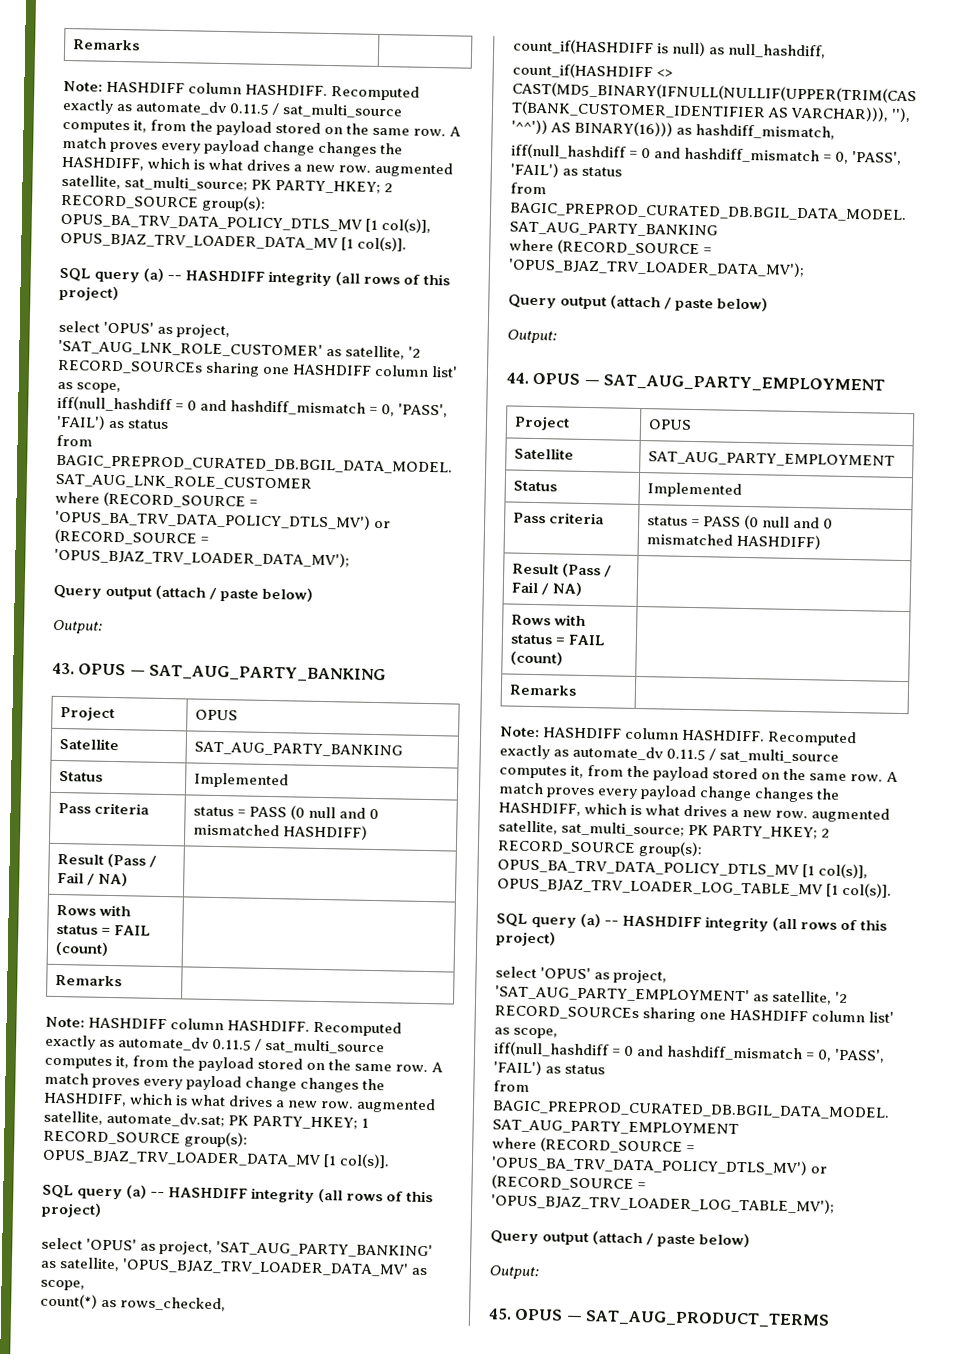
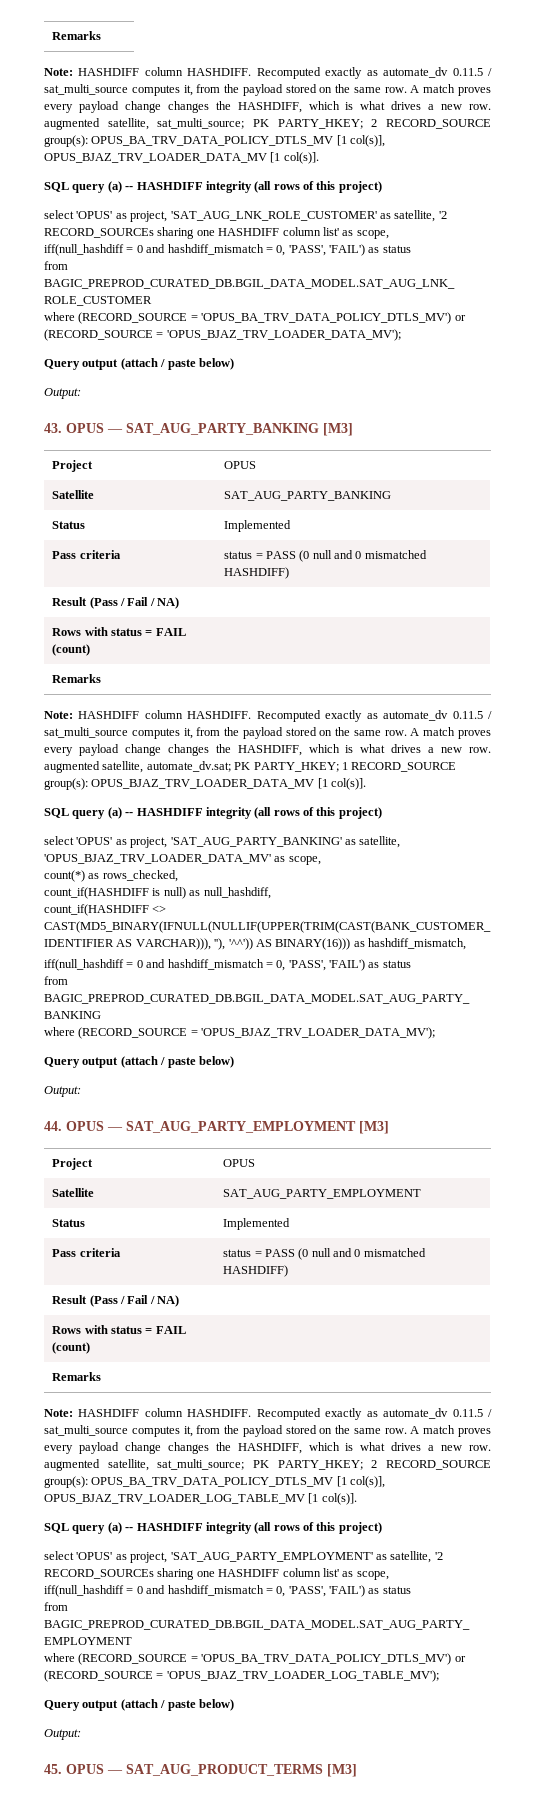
(387, 674) none -> [323,423,353,436] [M3]
(886, 384) none -> [359,1121,389,1134] [M3]
(831, 1319) none -> [327,1764,357,1777] [M3]

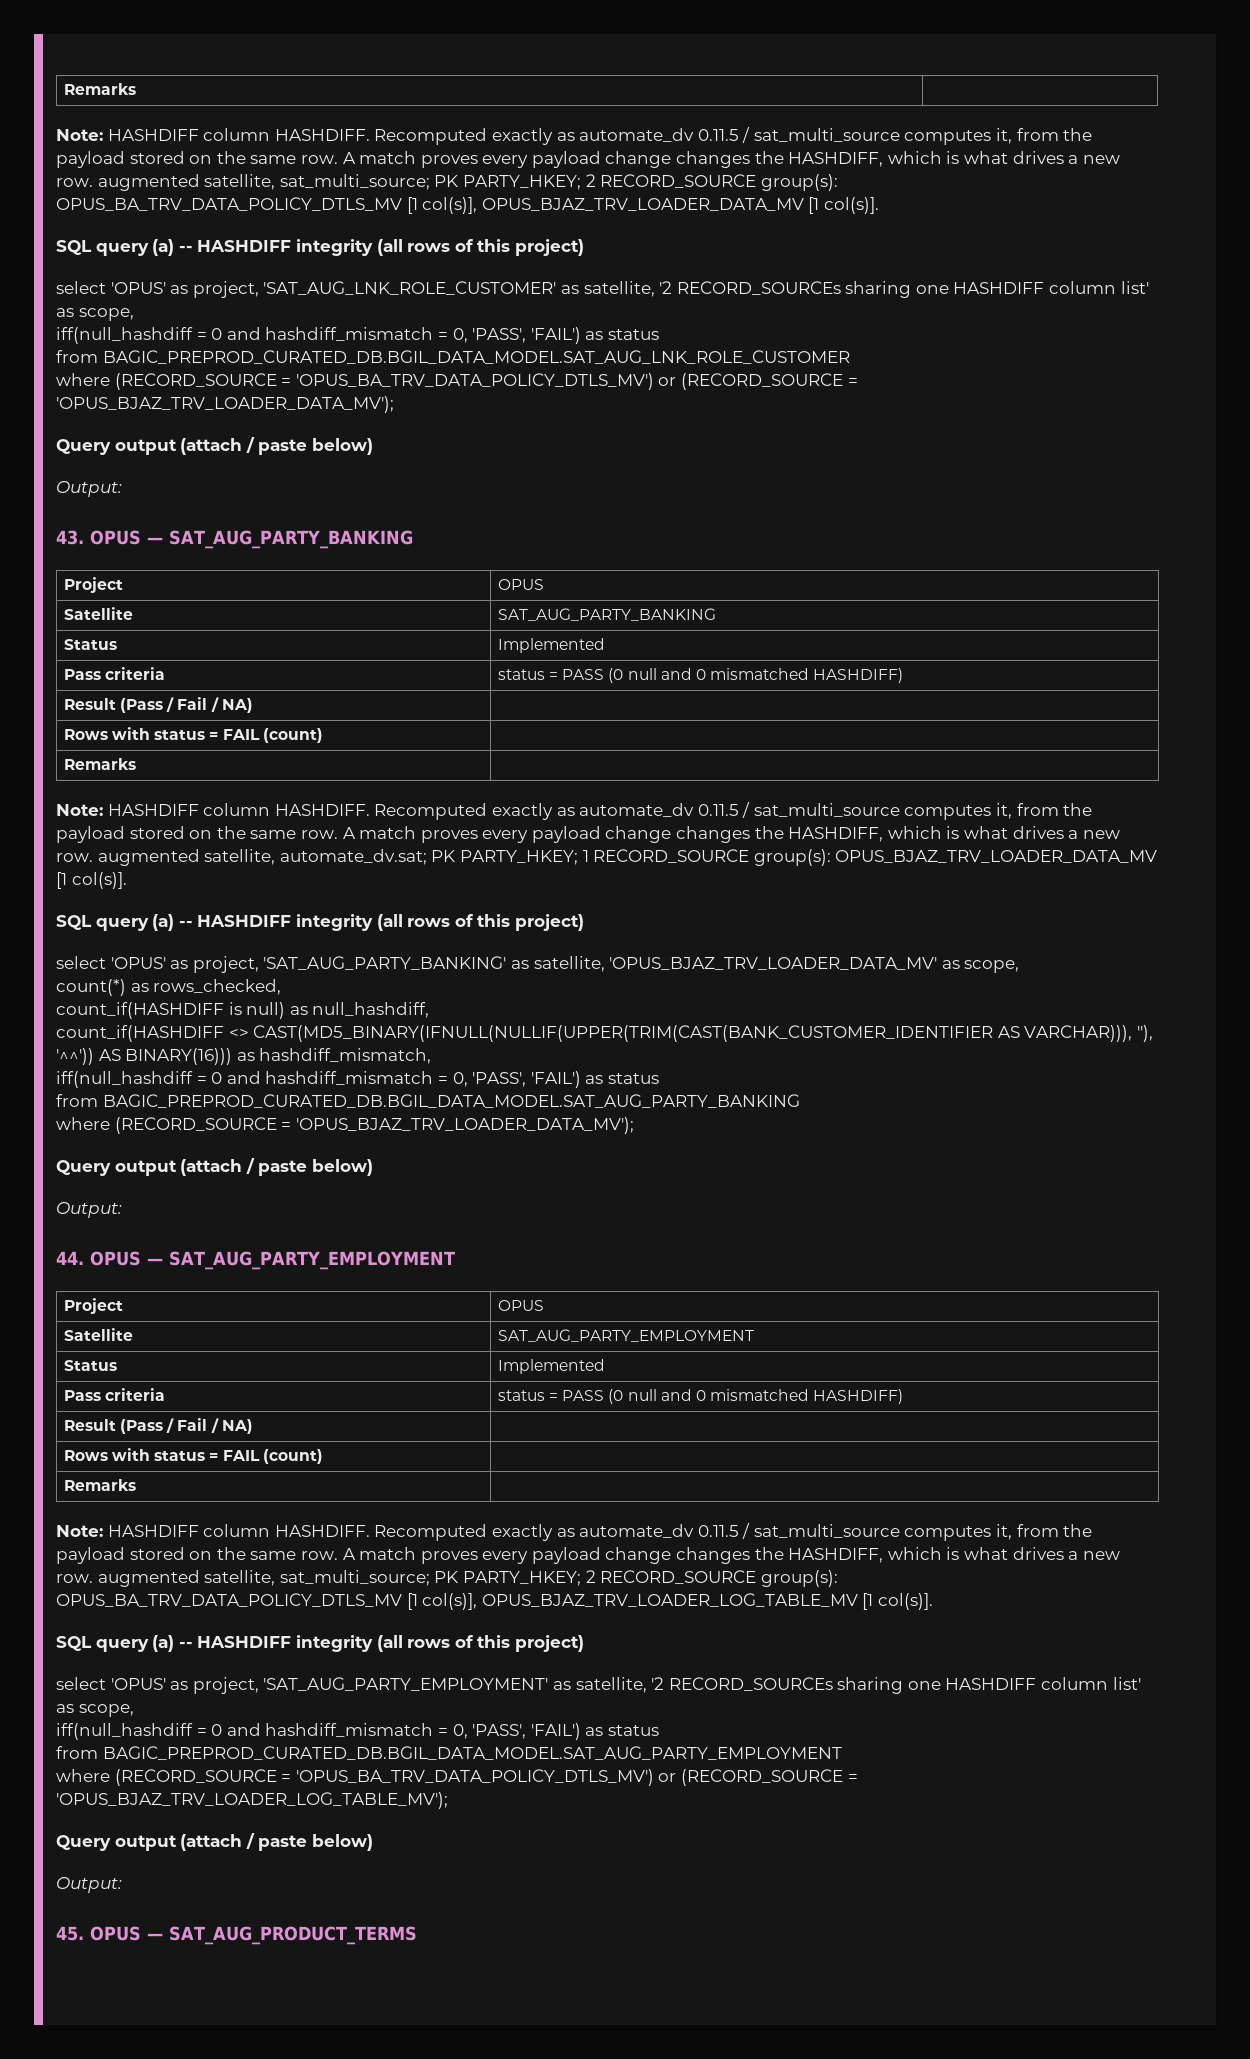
[323,423,353,436] [M3] -> (413, 539) none
[359,1121,389,1134] [M3] -> (455, 1260) none
[327,1764,357,1777] [M3] -> (417, 1935) none

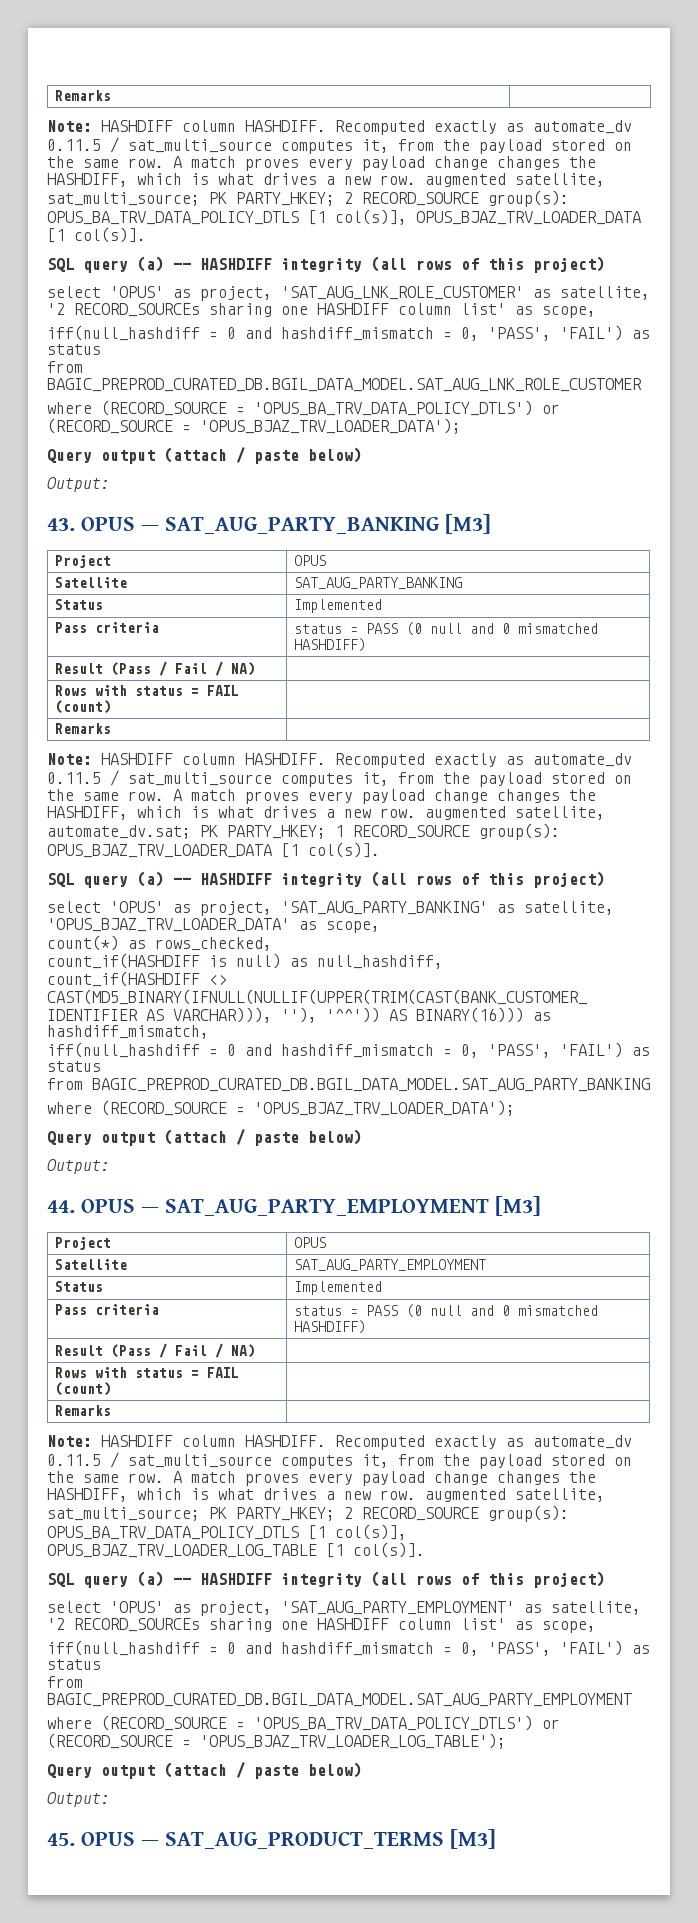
[56,197,804,214] OPUS_BA_TRV_DATA_POLICY_DTLS_MV [1 col(s)], OPUS_BJAZ_TRV_LOADER_DATA_MV -> [47,209,641,225] OPUS_BA_TRV_DATA_POLICY_DTLS [1 col(s)], OPUS_BJAZ_TRV_LOADER_DATA
[295,373,858,390] [56,396,394,413] 'OPUS_BA_TRV_DATA_POLICY_DTLS_MV') or (RECORD_SOURCE = 'OPUS_BJAZ_TRV_LOADER_DATA_MV'); -> [254,400,560,416] [47,418,461,434] 'OPUS_BA_TRV_DATA_POLICY_DTLS') or (RECORD_SOURCE = 'OPUS_BJAZ_TRV_LOADER_DATA');
(413, 539) none -> [445,514,491,534] [M3]
[835,850,1158,863] OPUS_BJAZ_TRV_LOADER_DATA_MV -> [47,844,272,858] OPUS_BJAZ_TRV_LOADER_DATA
[609,957,938,970] 'OPUS_BJAZ_TRV_LOADER_DATA_MV' -> [47,918,290,932] 'OPUS_BJAZ_TRV_LOADER_DATA'
[295,1117,634,1134] 'OPUS_BJAZ_TRV_LOADER_DATA_MV'); -> [254,1100,515,1116] 'OPUS_BJAZ_TRV_LOADER_DATA');
(455, 1260) none -> [495,1196,541,1216] [M3]
[56,1593,858,1610] OPUS_BA_TRV_DATA_POLICY_DTLS_MV [1 col(s)], OPUS_BJAZ_TRV_LOADER_LOG_TABLE_MV -> [47,1524,407,1540] [47,1544,317,1558] OPUS_BA_TRV_DATA_POLICY_DTLS [1 col(s)], OPUS_BJAZ_TRV_LOADER_LOG_TABLE
[295,1769,858,1786] [56,1792,448,1809] 'OPUS_BA_TRV_DATA_POLICY_DTLS_MV') or (RECORD_SOURCE = 'OPUS_BJAZ_TRV_LOADER_LOG_TABLE_MV'); -> [254,1715,560,1731] [47,1733,506,1749] 'OPUS_BA_TRV_DATA_POLICY_DTLS') or (RECORD_SOURCE = 'OPUS_BJAZ_TRV_LOADER_LOG_TABLE');
(417, 1935) none -> [450,1829,496,1849] [M3]

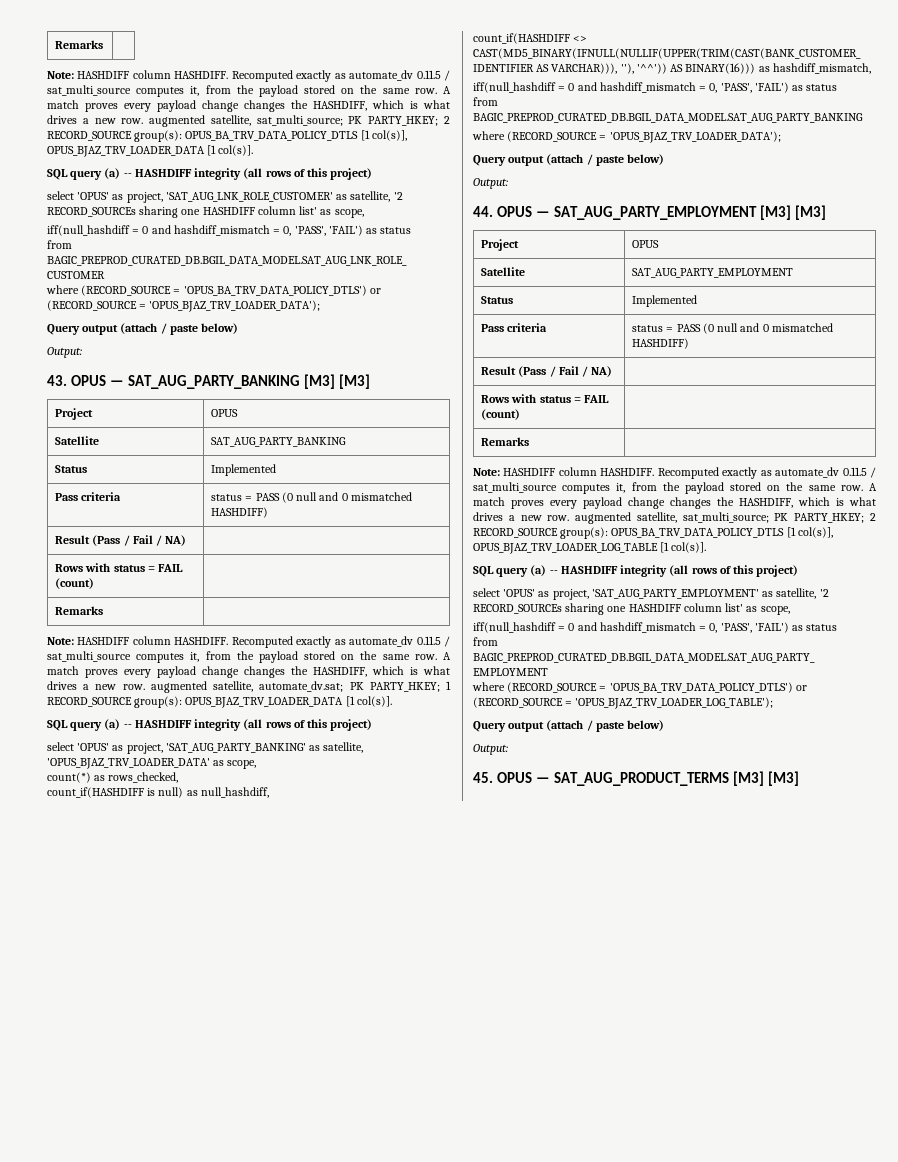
(491, 524) none -> [338,374,370,389] [M3]
(541, 1206) none -> [794,205,826,220] [M3]
(496, 1839) none -> [767,771,799,786] [M3]

